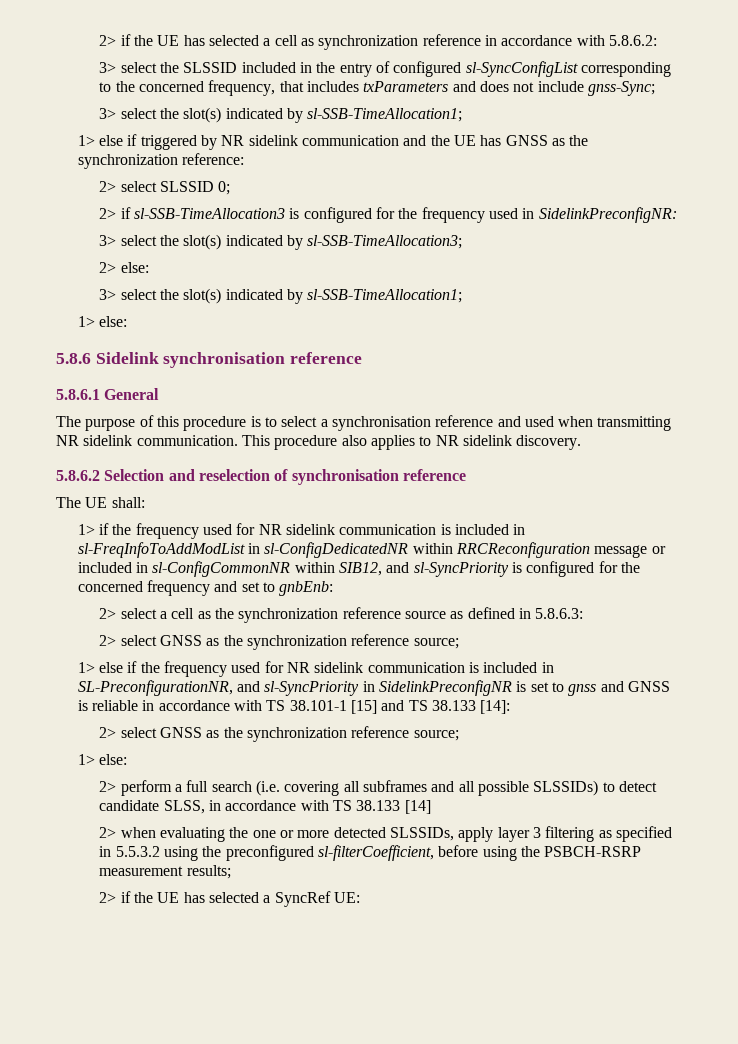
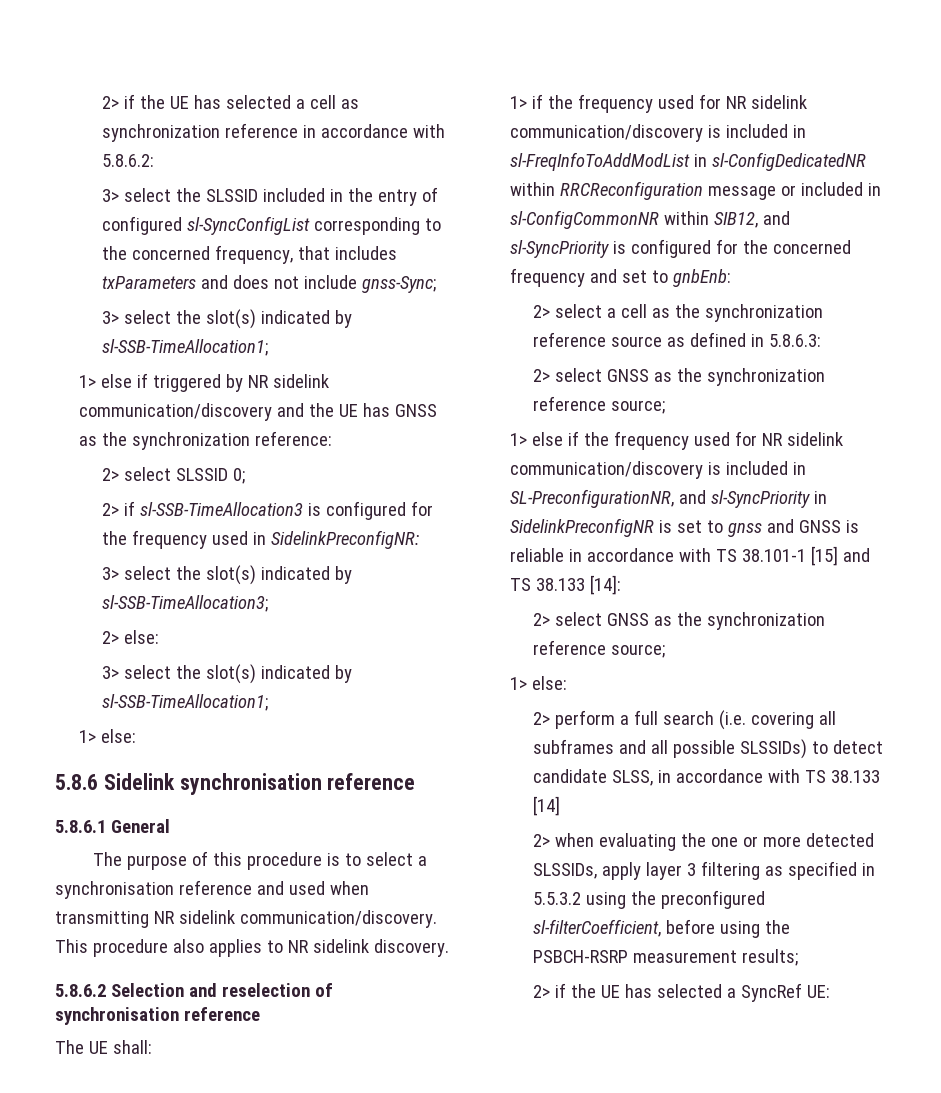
[301,135,399,146] communication -> [78,403,272,421] communication/discovery
[136,435,238,446] communication. -> [239,910,437,928] communication/discovery.
[339,524,437,535] communication -> [509,124,703,142] communication/discovery
[367,662,465,673] communication -> [509,461,703,479] communication/discovery

